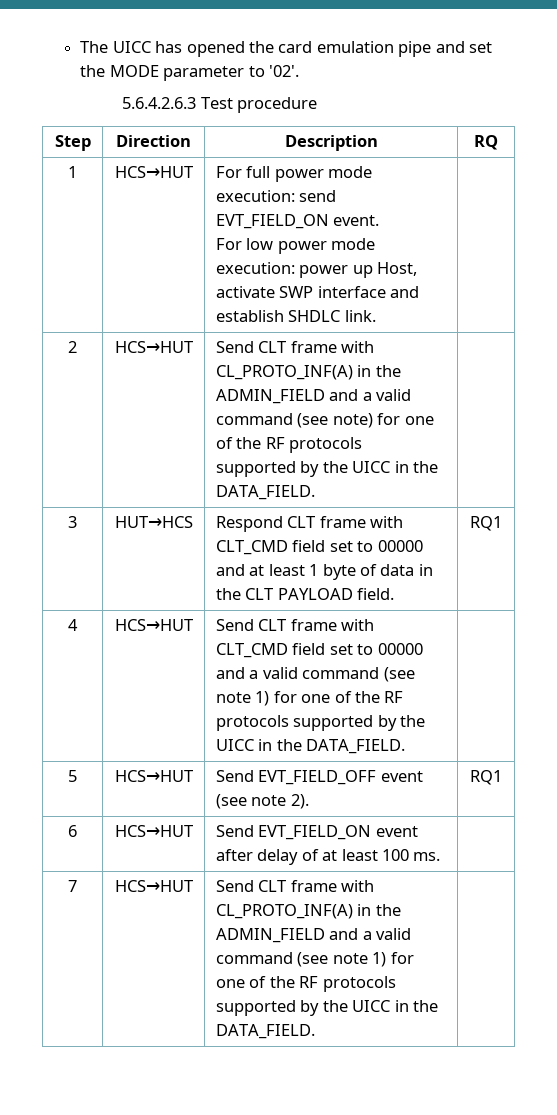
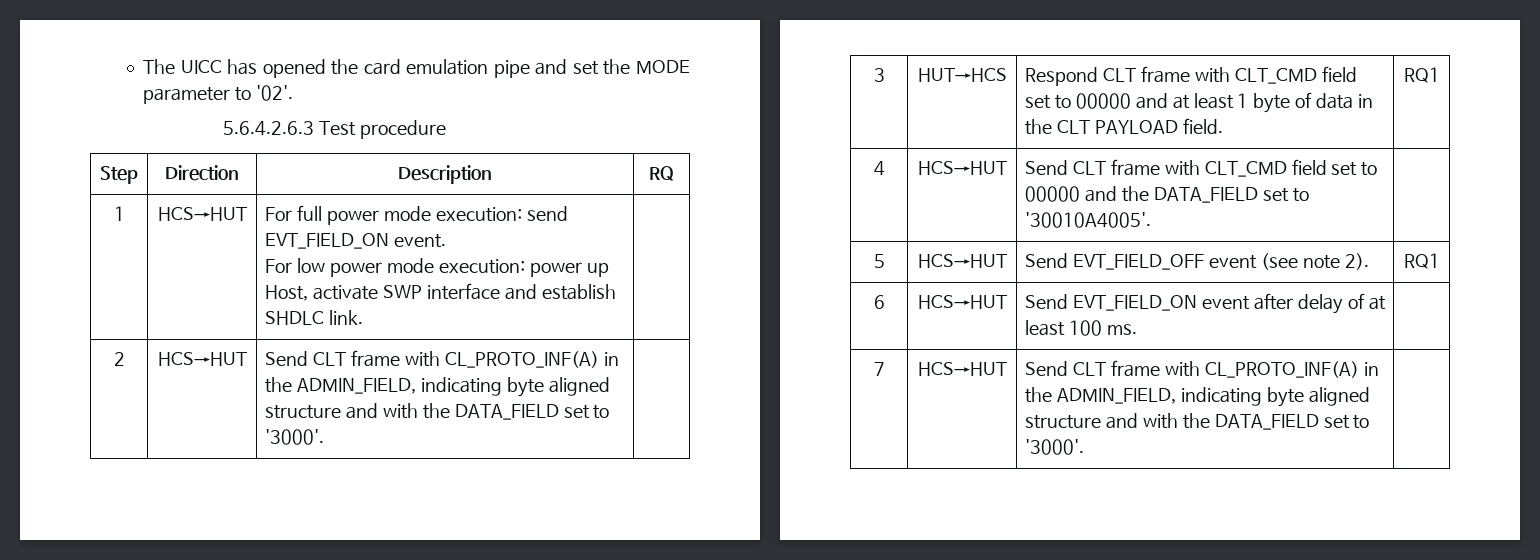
[215,389,412,404] [215,413,434,428] [215,437,363,453] [215,461,439,477] [215,485,315,500] ADMIN_FIELD and a valid command (see note) for one of the RF protocols supported by the UICC in the DATA_FIELD. -> [297,377,610,397] [265,403,610,420] [265,429,325,445] ADMIN_FIELD, indicating byte aligned structure and with the DATA_FIELD set to '3000'.
[249,667,415,682] [215,691,404,706] [215,715,426,731] [215,739,406,754] a valid command (see note 1) for one of the RF protocols supported by the UICC in the DATA_FIELD. -> [1122,186,1309,203] [1025,212,1152,228] the DATA_FIELD set to '30010A4005'.
[215,928,412,943] [215,952,414,967] [215,976,396,992] [215,1000,439,1016] [215,1024,315,1039] ADMIN_FIELD and a valid command (see note 1) for one of the RF protocols supported by the UICC in the DATA_FIELD. -> [1057,387,1370,407] [1025,413,1370,430] [1025,439,1085,455] ADMIN_FIELD, indicating byte aligned structure and with the DATA_FIELD set to '3000'.

